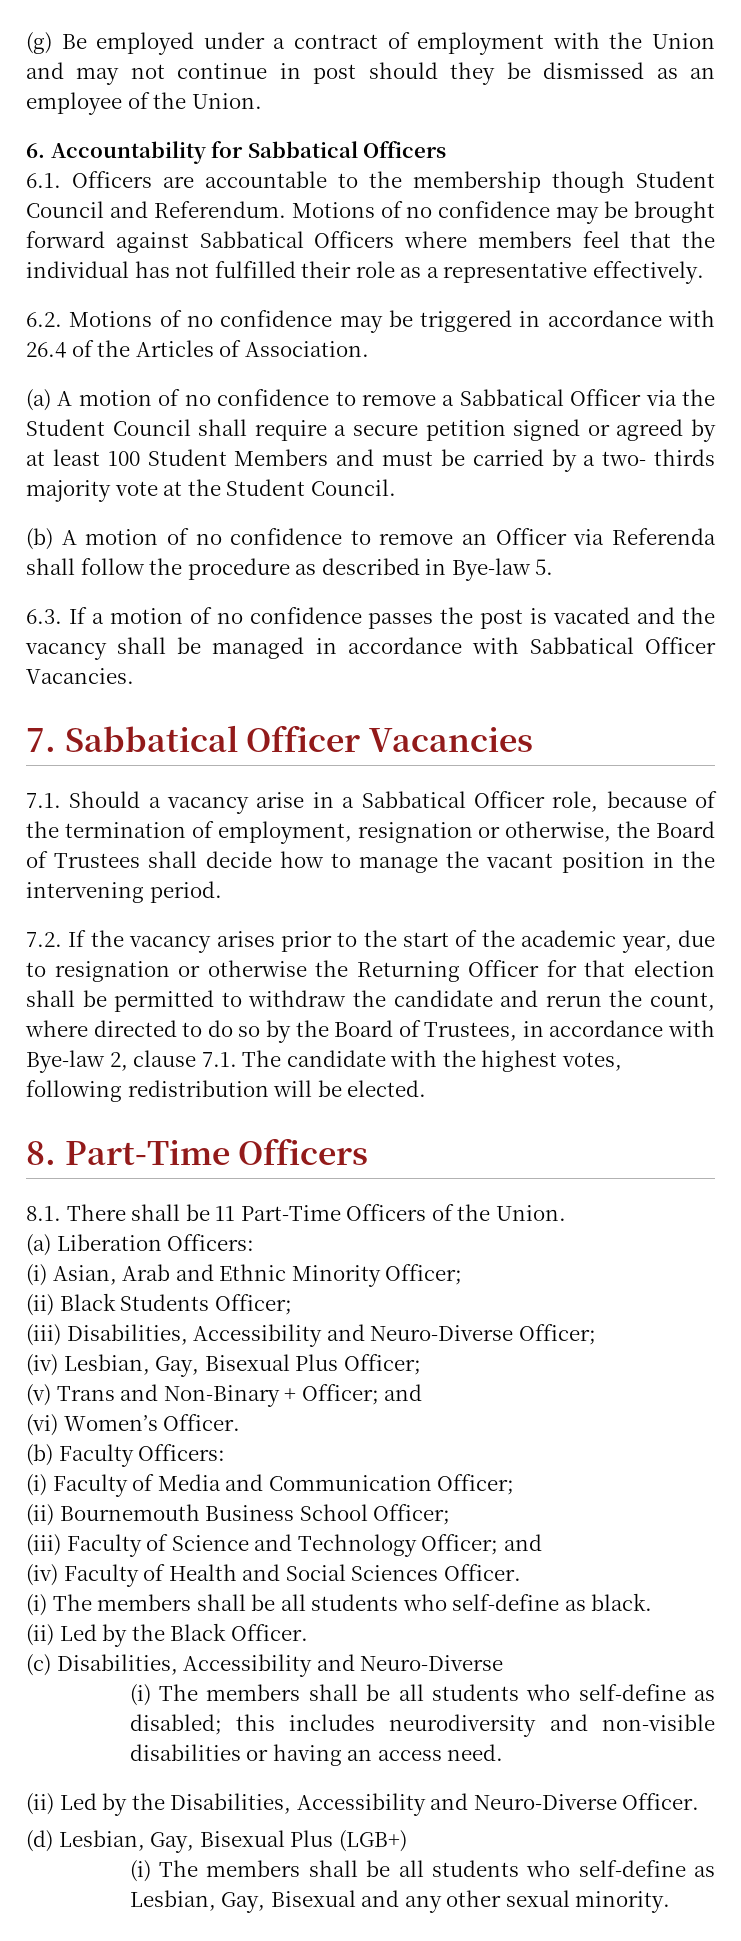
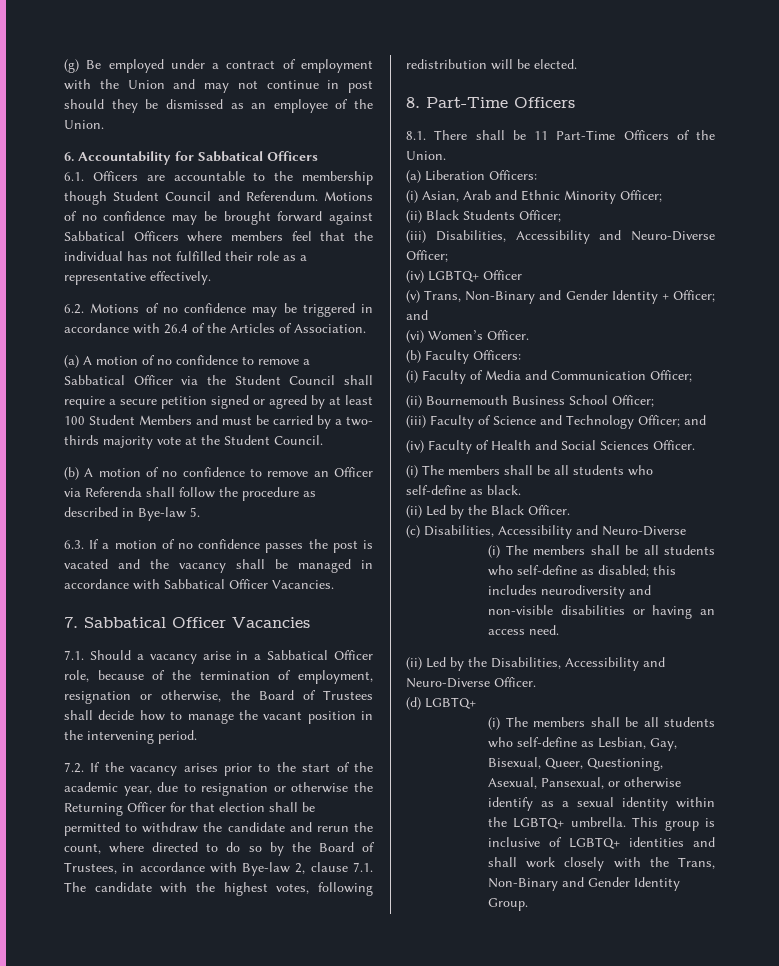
[63,1354,421,1377] [26,1384,280,1407] Lesbian, Gay, Bisexual Plus Officer; // (v) Trans and Non-Binary -> [428,270,522,282] [406,290,658,304] LGBTQ+ Officer // (v) Trans, Non-Binary and Gender Identity
[58,1830,407,1853] Lesbian, Gay, Bisexual Plus (LGB+) -> [425,697,476,709] LGBTQ+
[270,1890,671,1913] Bisexual and any other sexual minority. -> [488,757,664,771] [488,777,682,789] [488,797,715,811] [488,817,715,831] [488,837,715,849] [488,857,715,871] [488,877,681,891] [488,898,529,911] Bisexual, Queer, Questioning, Asexual, Pansexual, or otherwise identify as a sexual identity within the LGBTQ+ umbrella. This group is inclusive of LGBTQ+ identities and shall work closely with the Trans, Non-Binary and Gender Identity Group.

